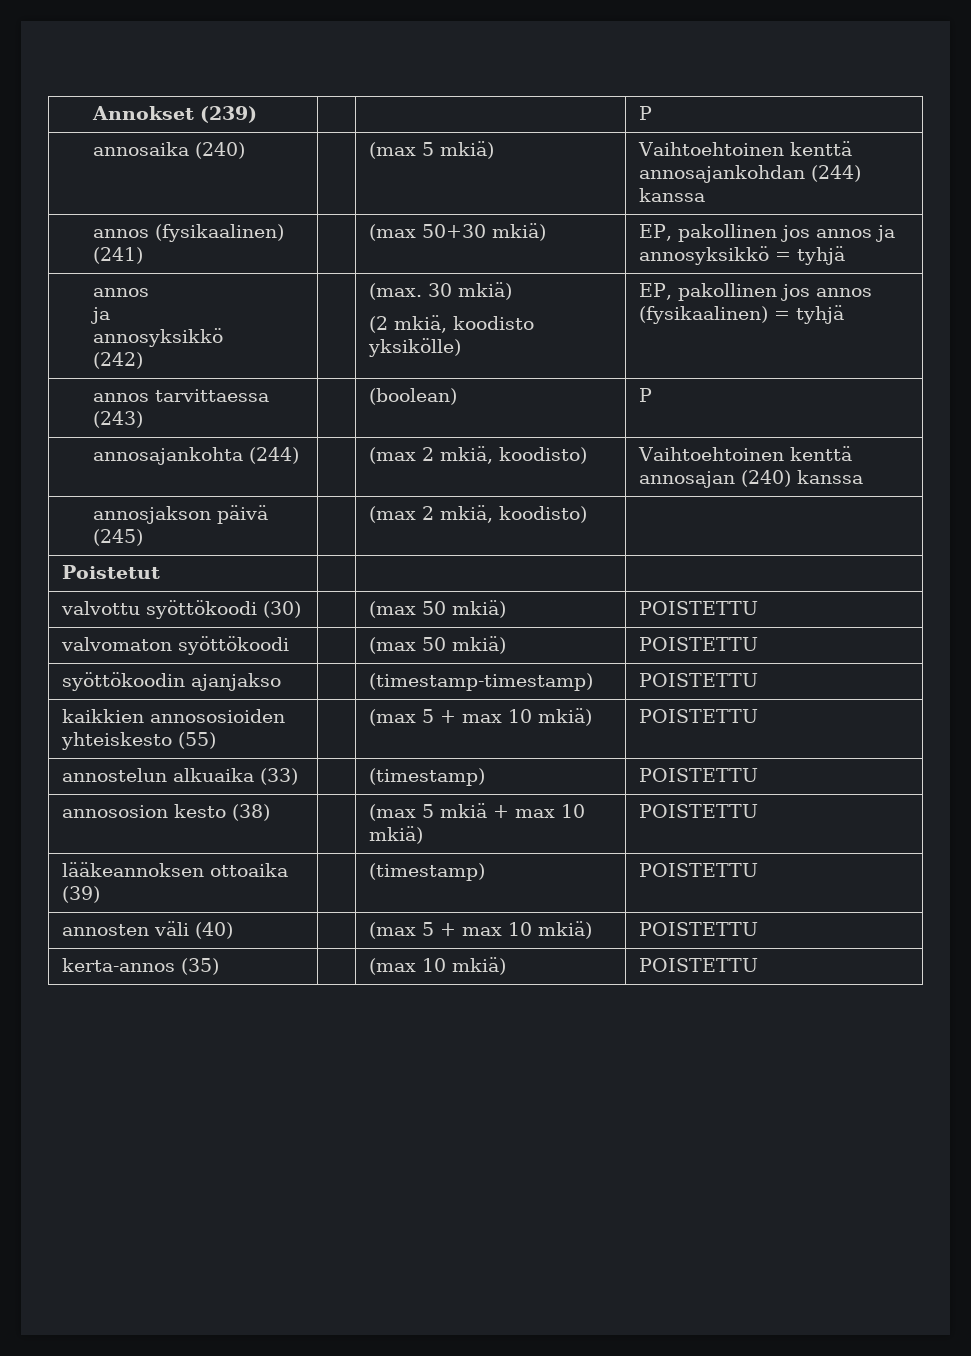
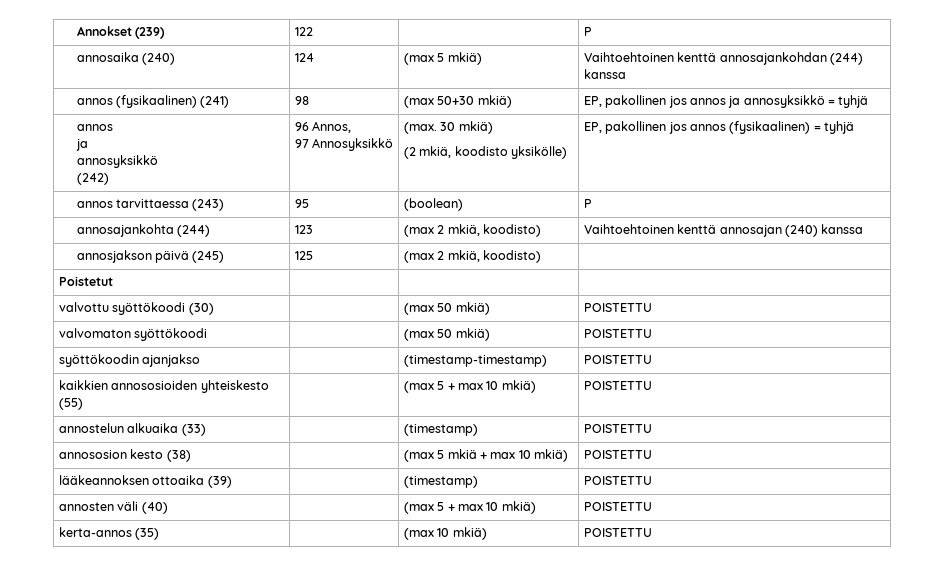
(257, 114) none -> [294,27,313,36] 122
(245, 150) none -> [294,53,314,62] 124
(143, 255) none -> [294,96,309,105] 98
(143, 360) none -> [294,121,352,133] [294,138,394,151] 96 Annos, // 97 Annosyksikkö
(143, 419) none -> [294,199,309,208] 95
(299, 455) none -> [294,225,313,234] 123
(143, 537) none -> [294,251,313,260] 125

